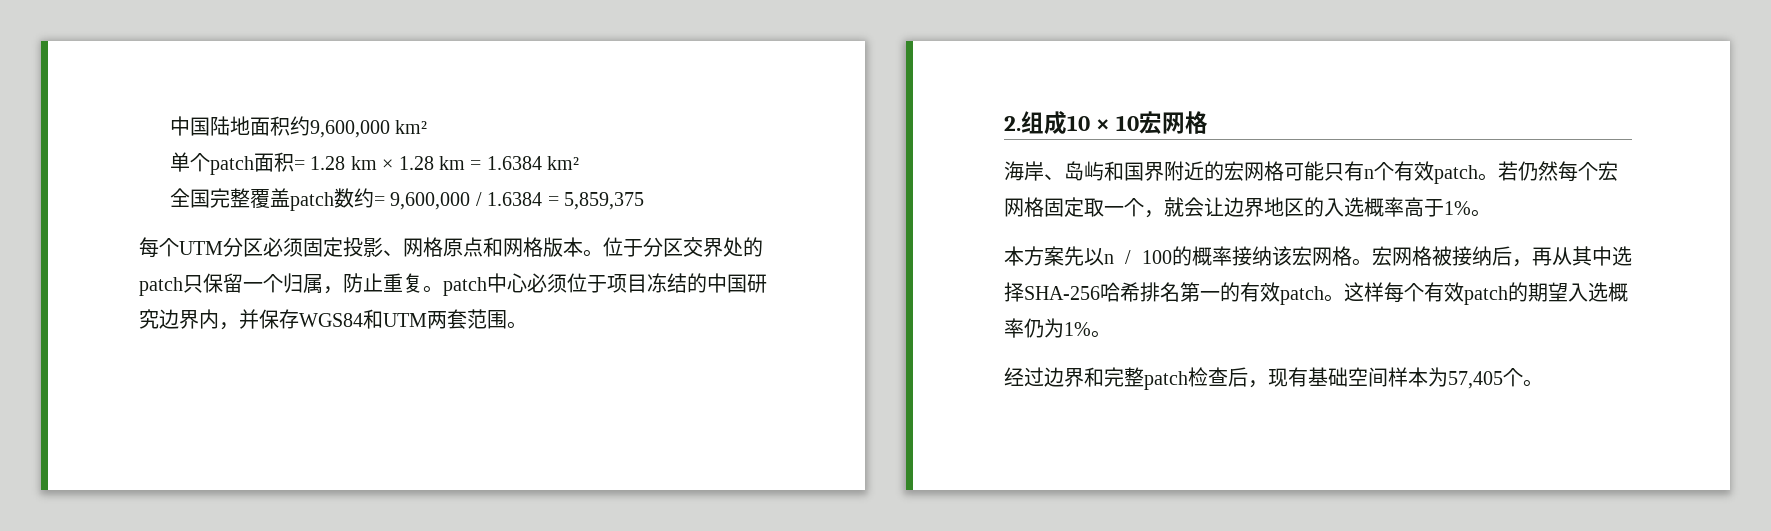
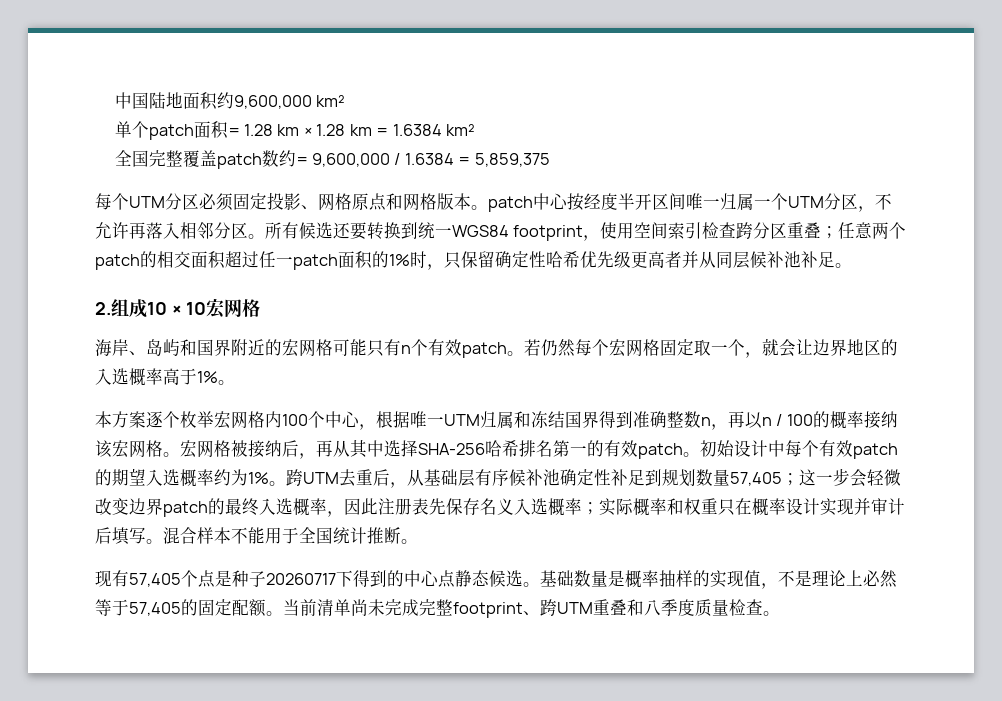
[603,237,763,257] [139,273,767,296] [139,309,507,330] 位于分区交界处的patch只保留一个归属，防止重复。patch中心必须位于项目冻结的中国研究边界内，并保存WGS84和UTM两套范围 -> [488,193,892,212] [95,222,907,241] [95,251,835,270] patch中心按经度半开区间唯一归属一个UTM分区，不允许再落入相邻分区。所有候选还要转换到统一WGS84 footprint，使用空间索引检查跨分区重叠；任意两个patch的相交面积超过任一patch面积的1%时，只保留确定性哈希优先级更高者并从同层候补池补足
[1064,246,1084,266] 先 -> [146,411,745,430] 逐个枚举宏网格内100个中心，根据唯一UTM归属和冻结国界得到准确整数n，再
[1344,282,1384,302] 这样 -> [700,440,785,457] 初始设计中
[1024,318,1044,338] 仍 -> [214,469,231,486] 约
[1004,367,1523,390] // 经过边界和完整patch检查后，现有基础空间样本为57,405个 -> [286,468,901,488] [95,498,905,517] [95,527,418,545] [95,570,897,589] [95,599,763,618] 跨UTM去重后，从基础层有序候补池确定性补足到规划数量57,405；这一步会轻微改变边界patch的最终入选概率，因此注册表先保存名义入选概率；实际概率和权重只在概率设计实现并审计后填写。混合样本不能用于全国统计推断。 // 现有57,405个点是种子20260717下得到的中心点静态候选。基础数量是概率抽样的实现值，不是理论上必然等于57,405的固定配额。当前清单尚未完成完整footprint、跨UTM重叠和八季度质量检查

